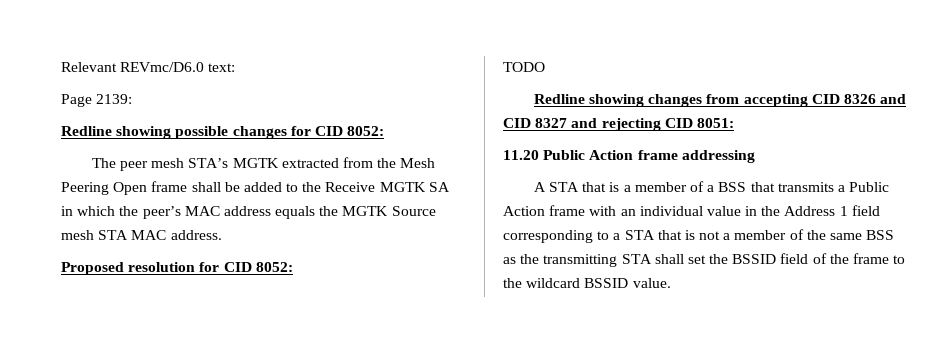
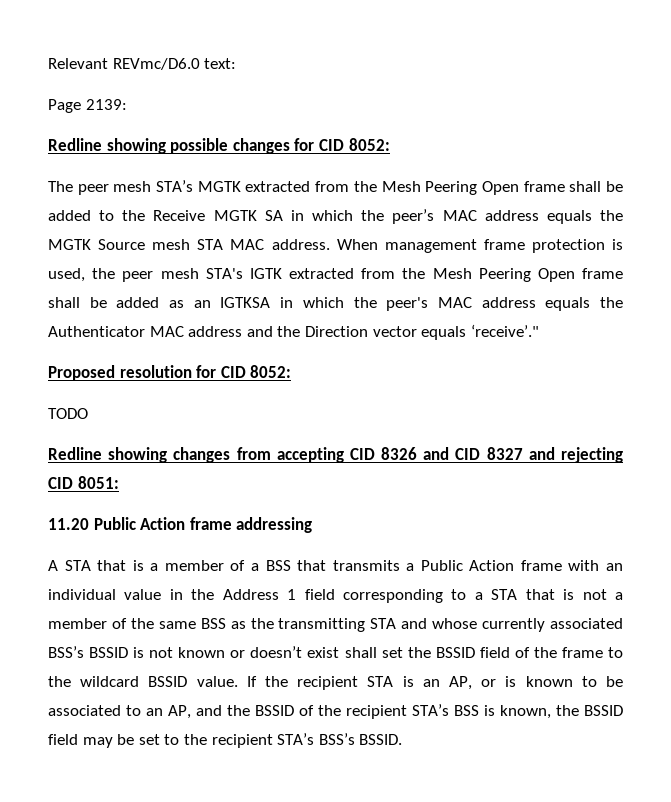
(222, 235) none -> [336,239,624,253] [48,268,623,282] [48,297,623,311] [48,324,539,340] When management frame protection is used, the peer mesh STA's IGTK extracted from the Mesh Peering Open frame shall be added as an IGTKSA in which the peer's MAC address equals the Authenticator MAC address and the Direction vector equals ‘receive’."
(652, 259) none -> [401,618,623,632] [48,646,340,658] and whose currently associated BSS’s BSSID is not known or doesn’t exist
(671, 283) none -> [246,676,623,690] [48,704,623,719] [48,733,403,748] If the recipient STA is an AP, or is known to be associated to an AP, and the BSSID of the recipient STA’s BSS is known, the BSSID field may be set to the recipient STA’s BSS’s BSSID.

